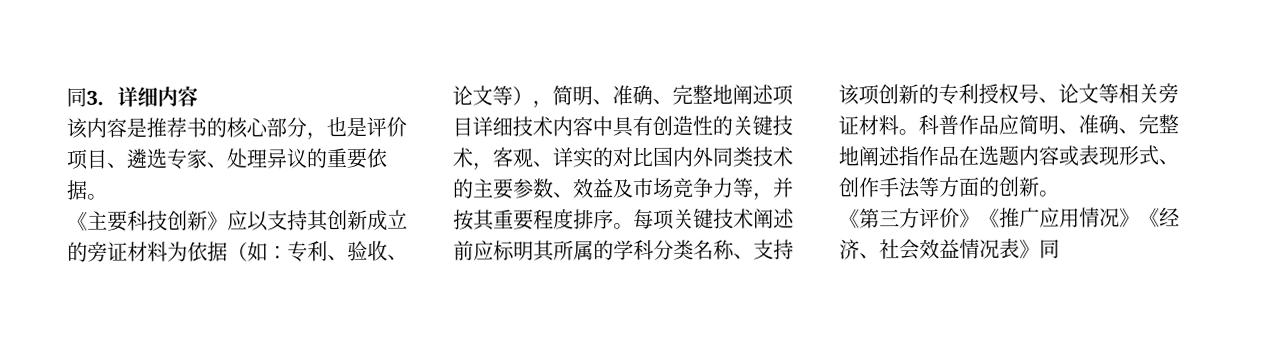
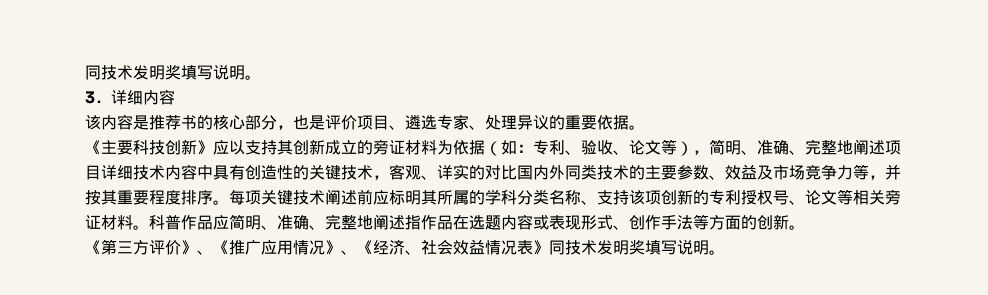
[66,87,87,108] 同 -> [85,64,261,80] 同技术发明奖填写说明。 //
(980, 218) none -> [197,250,213,255] 、
(1140, 218) none -> [341,250,357,255] 、
(1060, 249) none -> [565,239,725,255] 技术发明奖填写说明。

